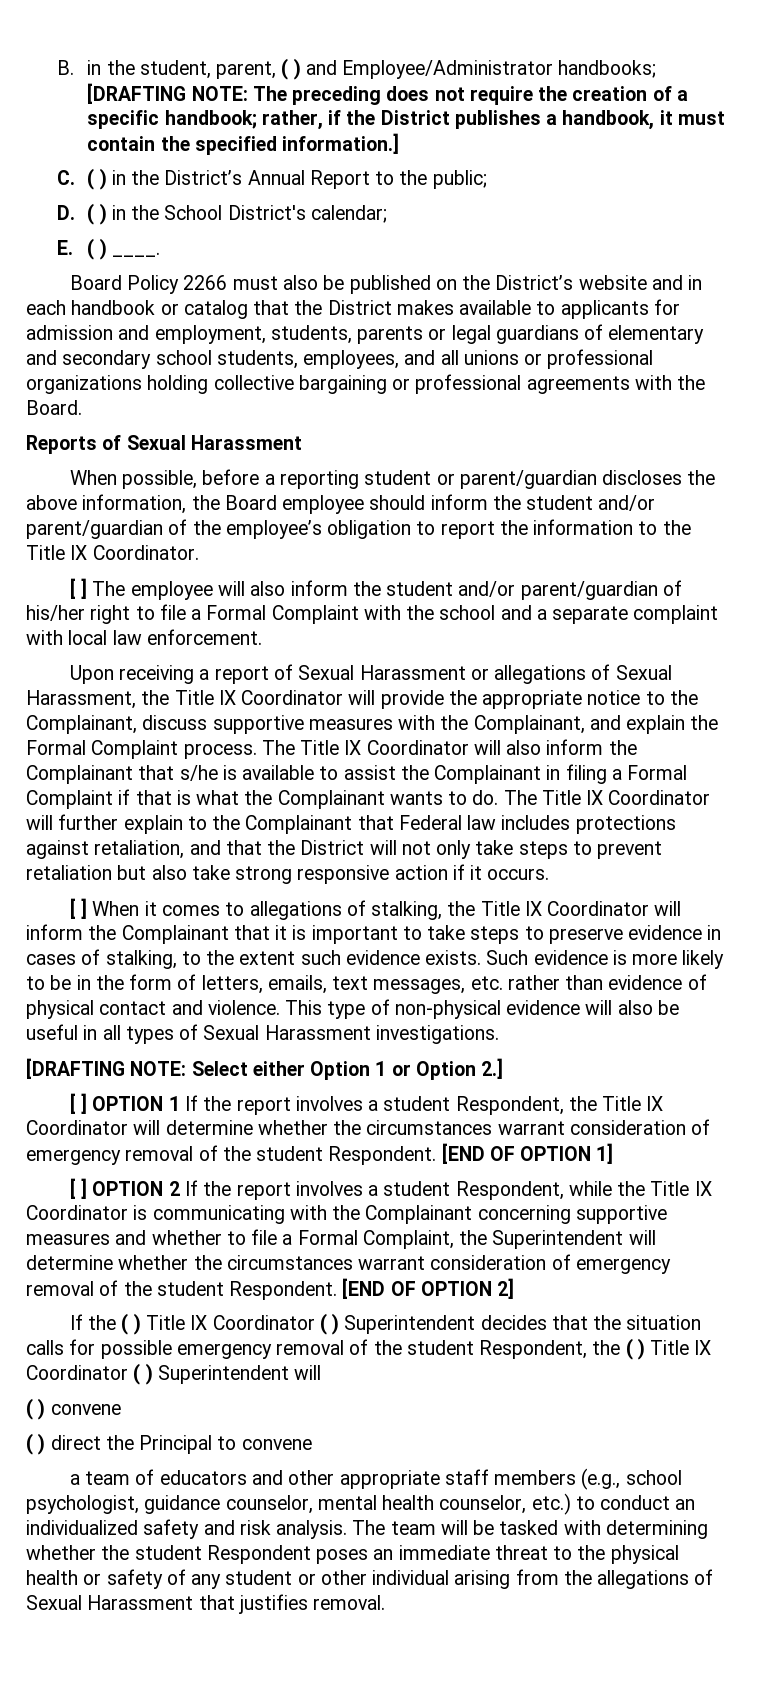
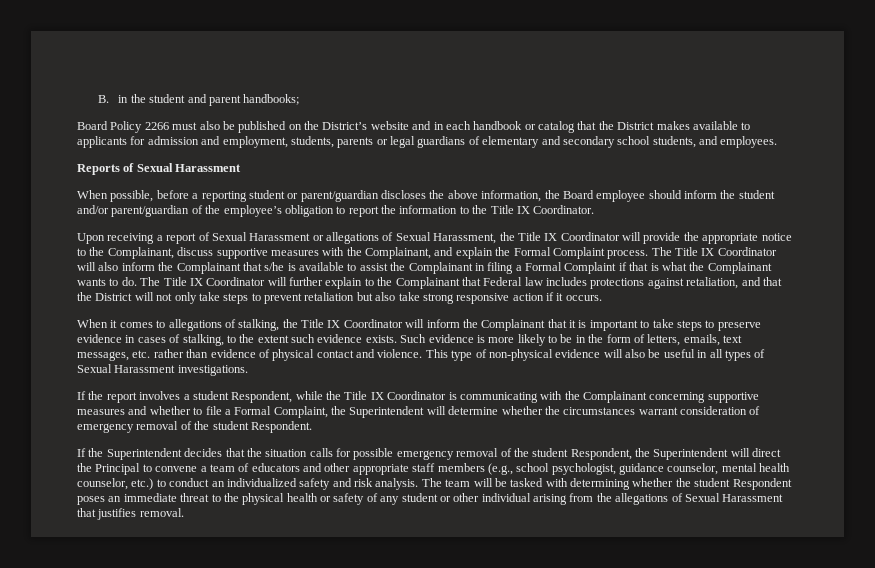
[139,58,657,80] [87,83,688,105] [87,110,725,130] [87,133,400,155] [56,168,487,190] [56,203,387,225] [56,238,160,260] student, parent, ( ) and Employee/Administrator handbooks; [DRAFTING NOTE: The preceding does not require the creation of a specific handbook; rather, if the District publishes a handbook, it must contain the specified information.] // C. ( ) in the District’s Annual Report to the public; // D. ( ) in the School District's calendar; // E. ( ) ____. -> [149,94,300,106] student and parent handbooks;
[303,349,654,369] [26,374,706,394] [26,400,82,415] employees, and all unions or professional organizations holding collective bargaining or professional agreements with the Board. -> [699,136,778,148] and employees.
[69,578,682,600] [26,604,719,624] [26,629,262,645] // [ ] The employee will also inform the student and/or parent/guardian of his/her right to file a Formal Complaint with the school and a separate complaint with local law enforcement. -> (595, 209) none
[69,898,88,919] [ ] -> (602, 298) none
[26,1058,504,1080] [69,1093,664,1115] [26,1119,711,1135] [26,1143,614,1165] [69,1178,180,1199] [DRAFTING NOTE: Select either Option 1 or Option 2.] // [ ] OPTION 1 If the report involves a student Respondent, the Title IX Coordinator will determine whether the circumstances warrant consideration of emergency removal of the student Respondent. [END OF OPTION 1] // [ ] OPTION 2 -> (248, 370) none
[342,1278,515,1299] [69,1313,340,1335] [END OF OPTION 2] // If the ( ) Title IX Coordinator ( ) -> [77,448,104,457] // If the
[625,1338,712,1360] [26,1363,322,1385] [26,1398,121,1420] [26,1433,46,1455] ( ) Title IX Coordinator ( ) Superintendent will // ( ) convene // ( ) -> [653,448,750,460] Superintendent will
(312, 1444) // -> (198, 469) none

